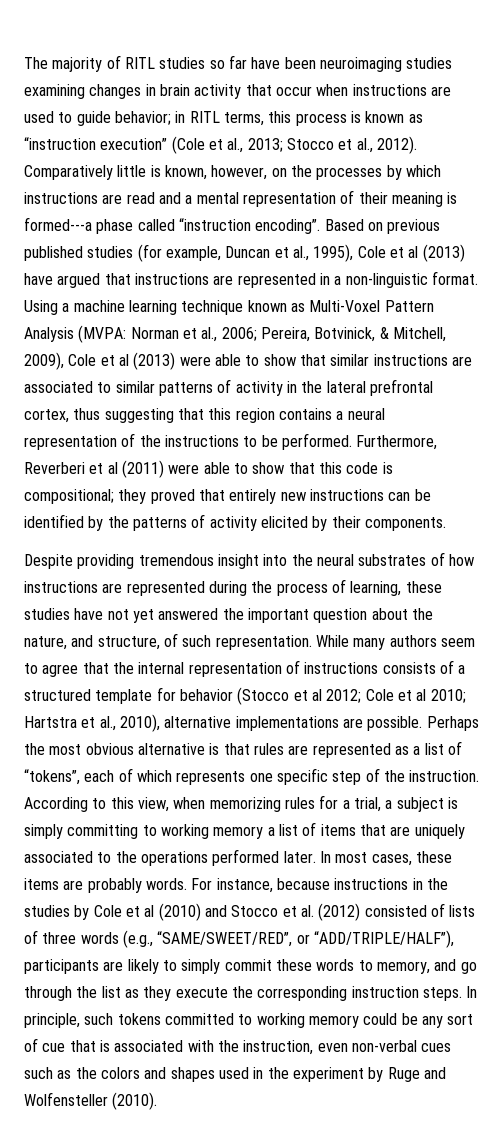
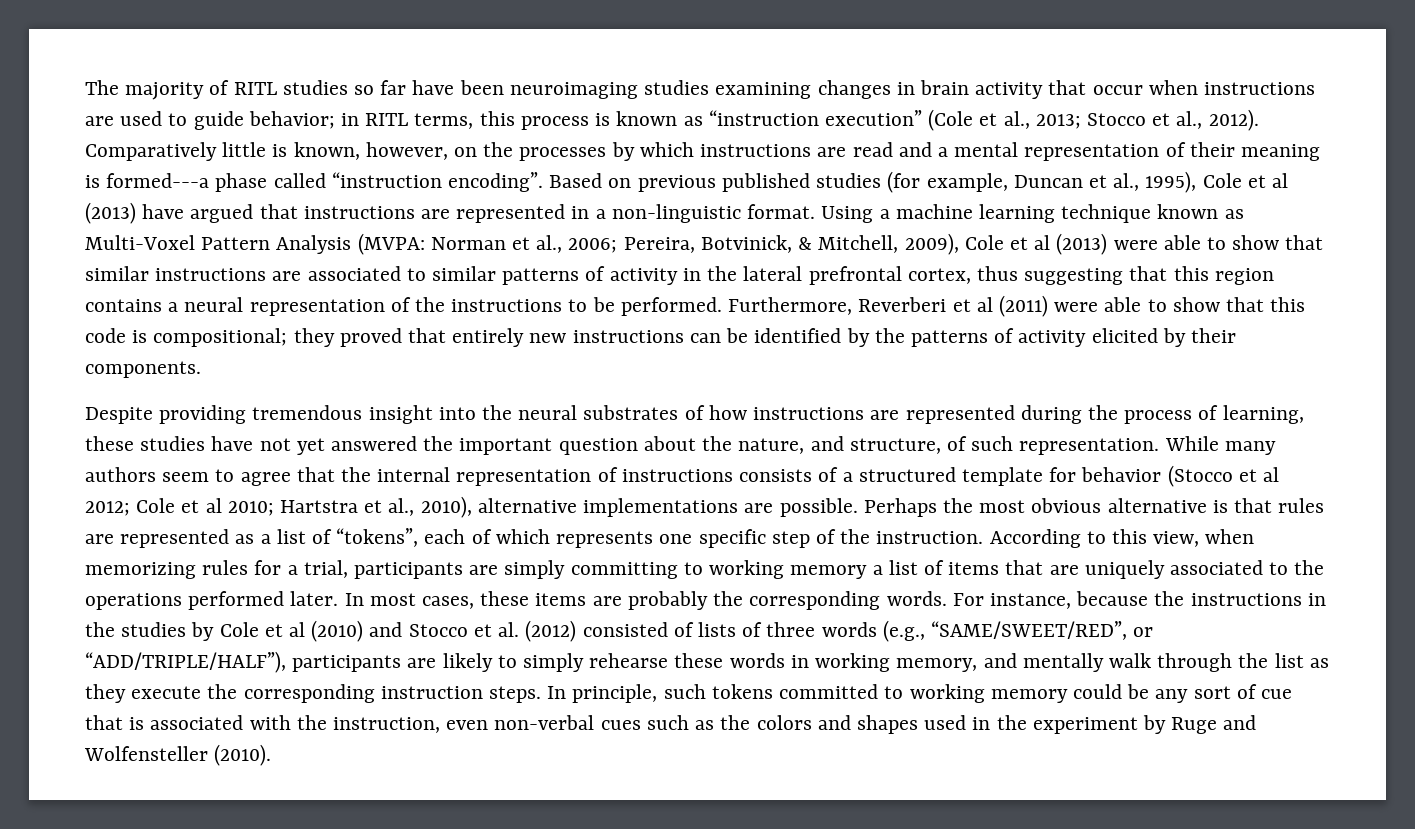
[385,797,458,812] a subject is -> [354,562,499,579] participants are
(142, 885) none -> [713,591,881,610] the corresponding
(330, 884) none -> [1154,591,1185,606] the
[224,959,272,971] commit -> [589,653,669,668] rehearse
[358,959,477,974] to memory, and go -> [790,653,1151,672] in working memory, and mentally walk

